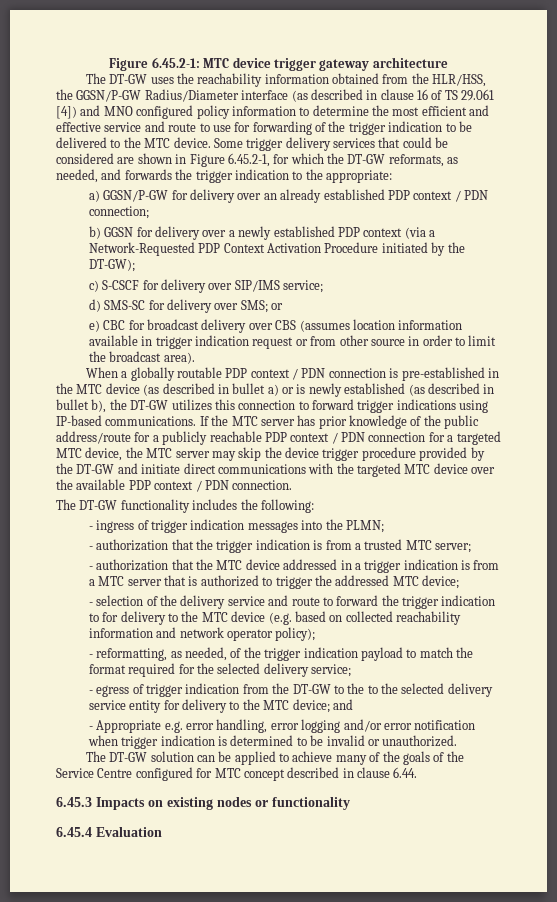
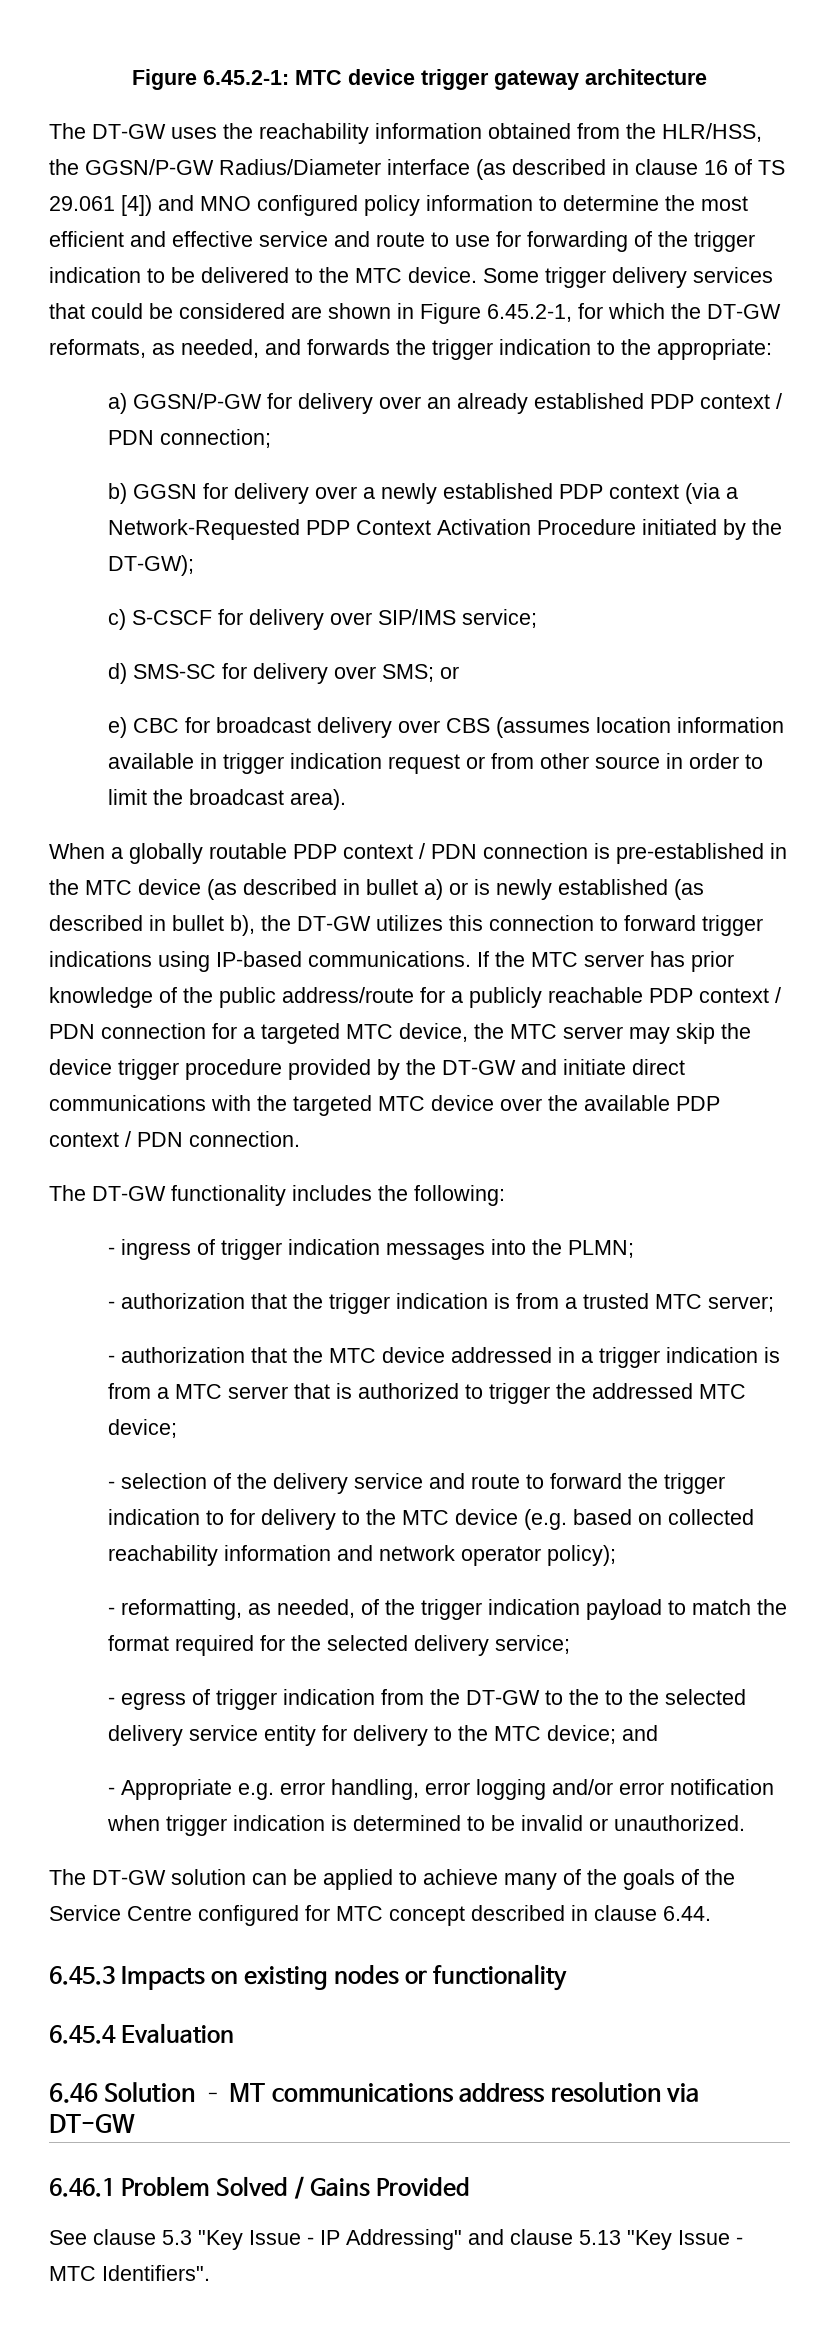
(162, 832) none -> [49,2082,700,2103] [49,2114,135,2133] [49,2176,471,2199] [49,2229,743,2250] [49,2265,210,2281] // 6.46 Solution – MT communications address resolution via DT-GW // 6.46.1 Problem Solved / Gains Provided // See clause 5.3 "Key Issue - IP Addressing" and clause 5.13 "Key Issue - MTC Identifiers".

